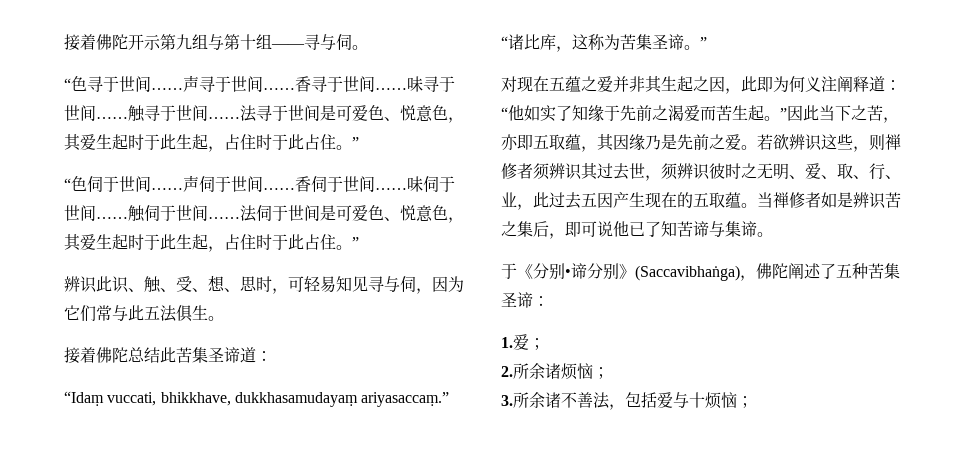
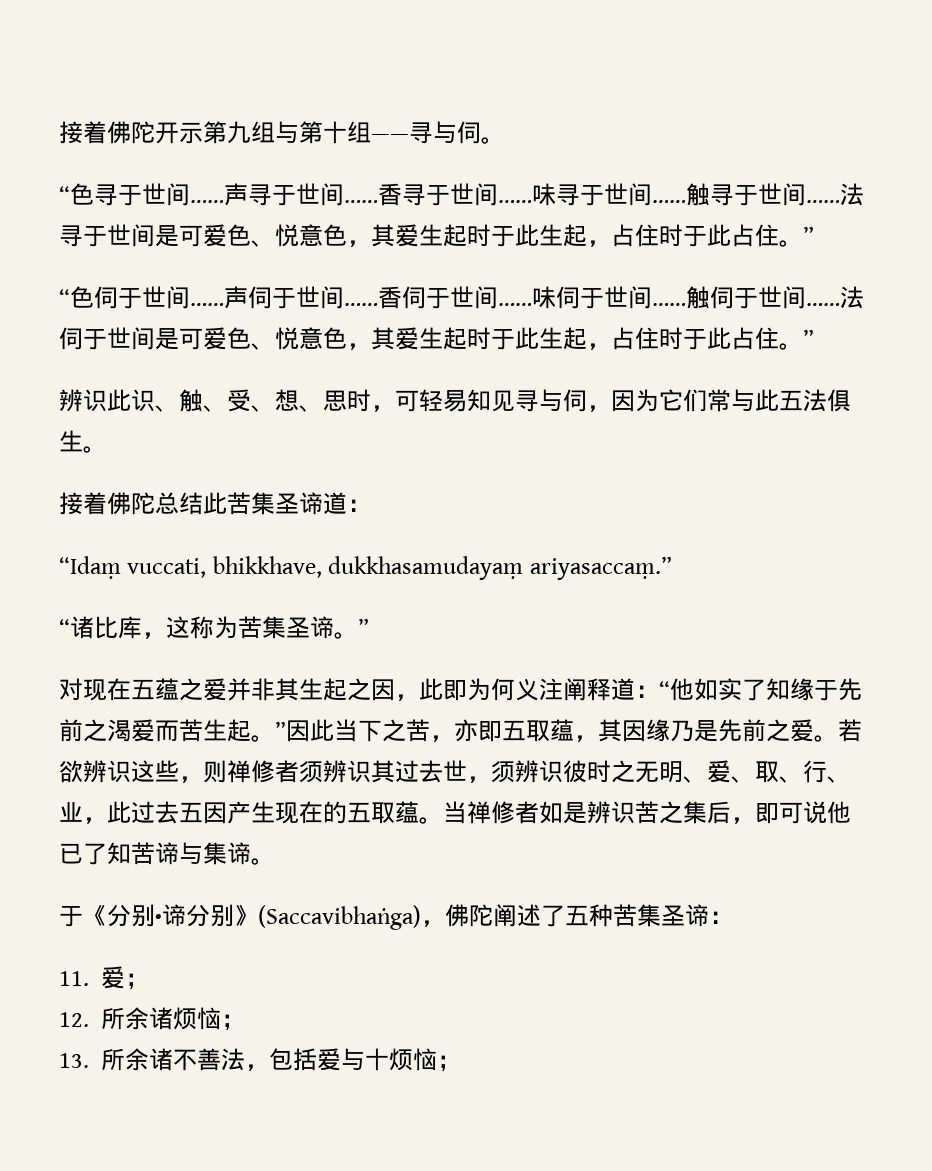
[501,337,513,348] 1. -> [59,971,89,986] 11.
[501,366,513,377] 2. -> [59,1012,89,1027] 12.
[501,395,513,406] 3. -> [59,1053,89,1068] 13.

